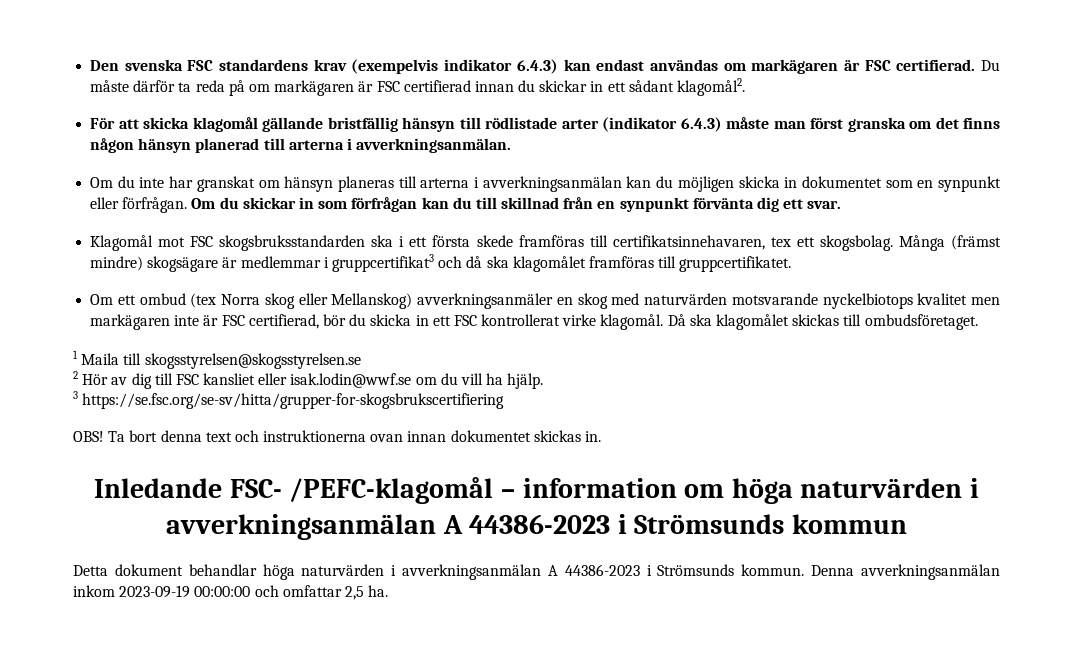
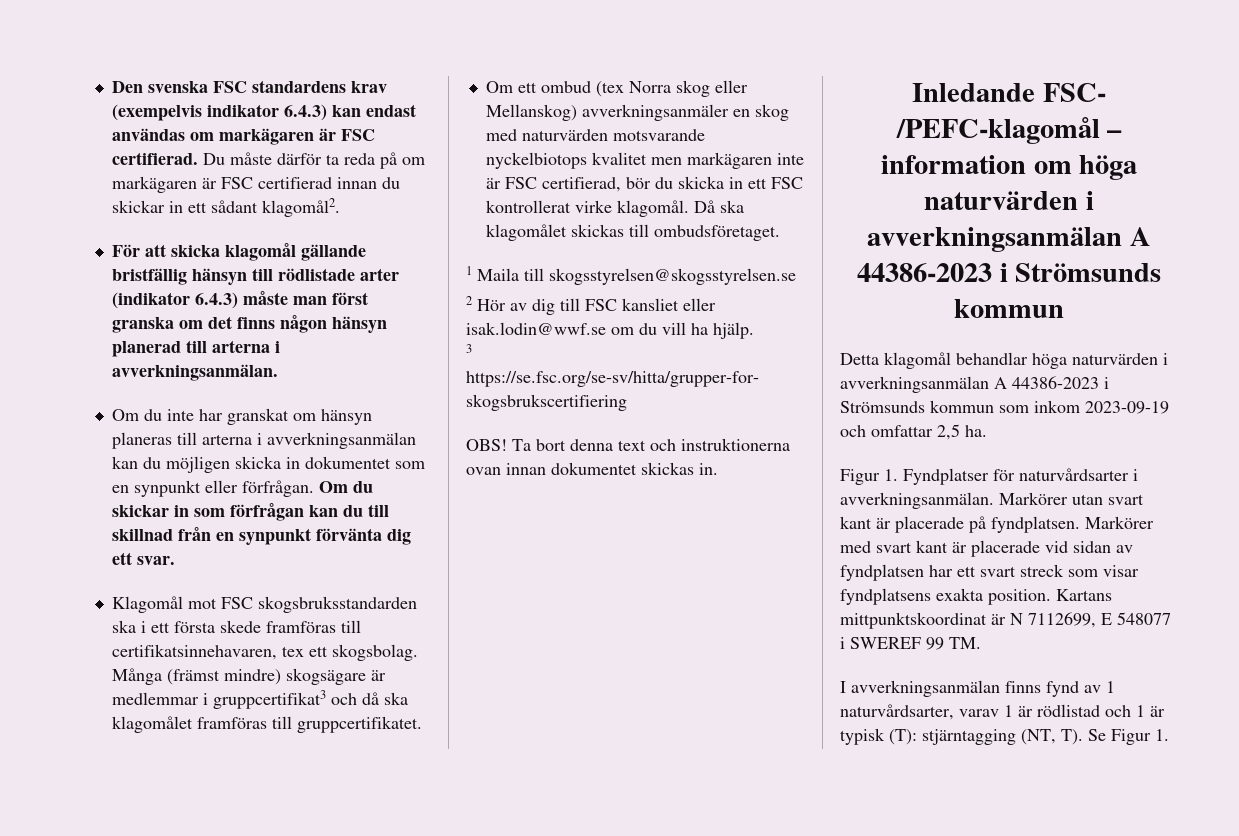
[114,564,183,576] dokument -> [884,352,951,369] klagomål
[741,564,1000,580] kommun. Denna avverkningsanmälan -> [930,400,1029,413] kommun som
[194,586,251,597] 00:00:00 -> (1169, 407) none
(389, 591) none -> [840,468,1138,485] [840,492,1144,509] [840,516,1154,533] [840,540,1133,557] [840,564,1139,581] [840,588,1112,605] [840,612,1171,629] [840,637,981,650] [840,680,1115,697] [840,704,1165,720] [840,728,1169,745] // Figur 1. Fyndplatser för naturvårdsarter i avverkningsanmälan. Markörer utan svart kant är placerade på fyndplatsen. Markörer med svart kant är placerade vid sidan av fyndplatsen har ett svart streck som visar fyndplatsens exakta position. Kartans mittpunktskoordinat är N 7112699, E 548077 i SWEREF 99 TM. // I avverkningsanmälan finns fynd av 1 naturvårdsarter, varav 1 är rödlistad och 1 är typisk (T): stjärntagging (NT, T). Se Figur 1.

